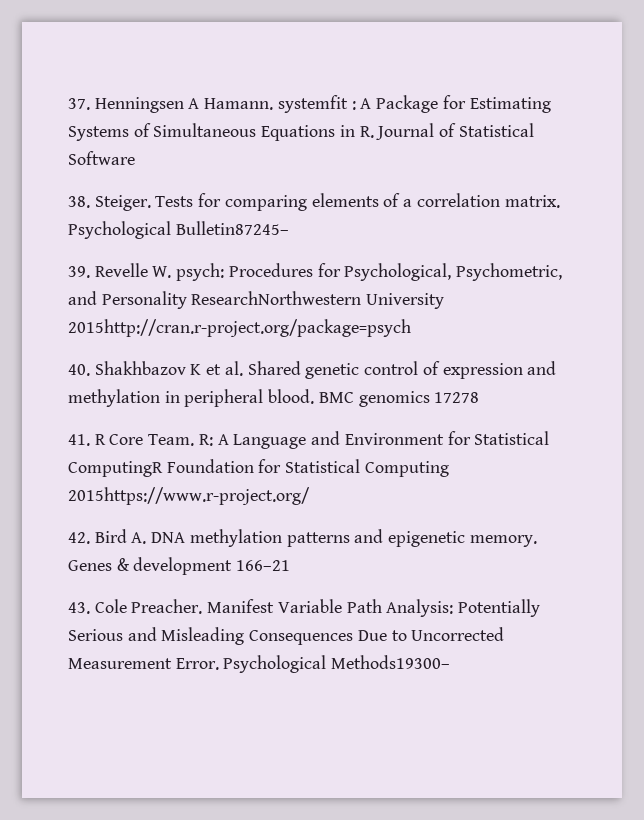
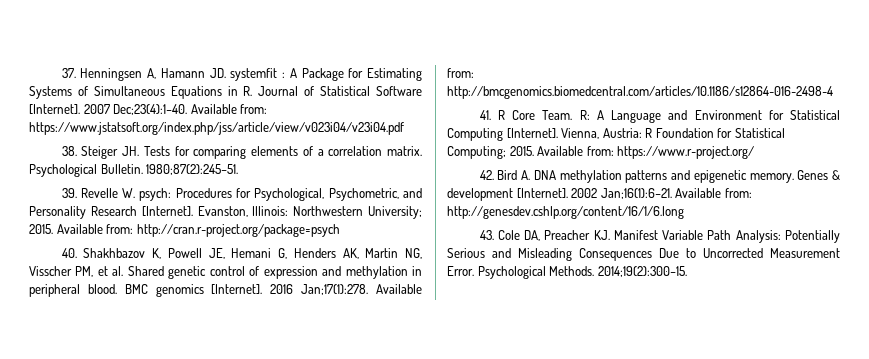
[188,98,274,110] A Hamann. -> [147,68,226,79] A, Hamann JD.
(135, 158) none -> [29,104,268,115] [29,122,404,135] [Internet]. 2007 Dec;23(4):1–40. Available from: https://www.jstatsoft.org/index.php/jss/article/view/v023i04/v23i04.pdf
[94,195,151,211] Steiger. -> [81,146,140,159] Steiger JH.
[175,221,289,235] Bulletin87245– -> [100,164,239,175] Bulletin. 1980;87(2):245–51.
[191,291,445,309] [68,319,411,337] [68,361,202,376] ResearchNorthwestern University 2015http://cran.r-project.org/package=psych // 40. Shakhbazov K -> [90,206,422,219] [29,224,340,237] [61,248,422,259] [29,266,94,277] Research [Internet]. Evanston, Illinois: Northwestern University; 2015. Available from: http://cran.r-project.org/package=psych // 40. Shakhbazov K, Powell JE, Hemani G, Henders AK, Martin NG, Visscher PM,
[434,392,480,403] 17278 -> [211,284,422,295] [447,68,474,78] [447,86,833,99] [Internet]. 2016 Jan;17(1):278. Available from: http://bmcgenomics.biomedcentral.com/articles/10.1186/s12864-016-2498-4
[68,459,449,477] [68,487,310,505] ComputingR Foundation for Statistical Computing 2015https://www.r-project.org/ -> [447,128,785,141] [447,146,755,159] Computing [Internet]. Vienna, Austria: R Foundation for Statistical Computing; 2015. Available from: https://www.r-project.org/
[236,560,291,571] 166–21 -> [516,188,752,199] [447,206,684,219] [Internet]. 2002 Jan;16(1):6–21. Available from: http://genesdev.cshlp.org/content/16/1/6.long
[131,599,203,614] Preacher. -> [524,230,610,241] DA, Preacher KJ.
[331,655,451,669] Methods19300– -> [549,266,687,277] Methods. 2014;19(2):300–15.

